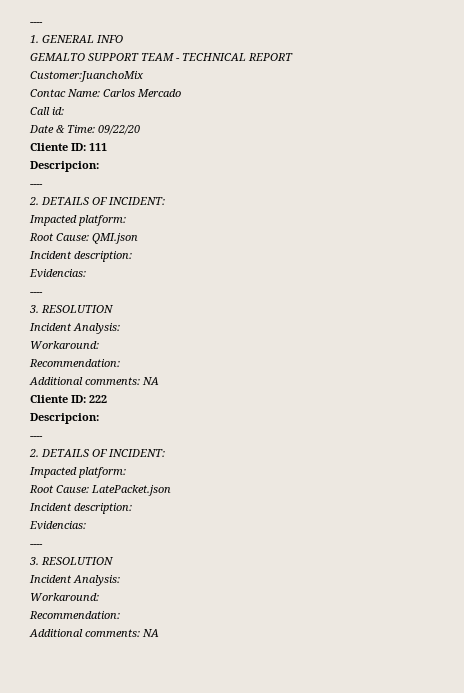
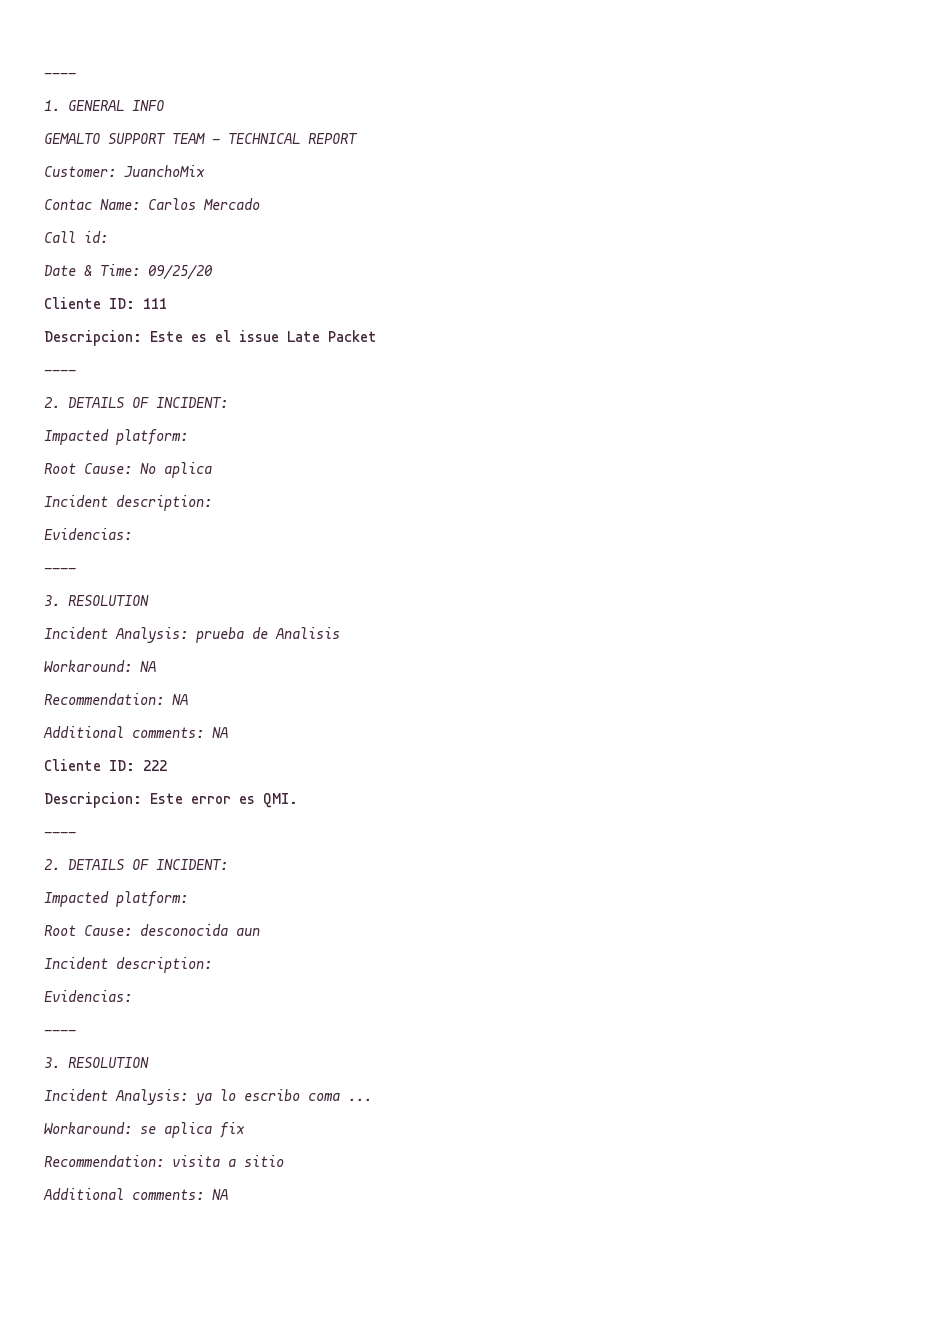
[30,71,144,82] Customer:JuanchoMix -> [44,165,205,178] Customer: JuanchoMix
[98,125,140,135] 09/22/20 -> [148,264,212,280] 09/25/20
[30,184,43,187] [29,197,165,205] [29,215,126,226] [29,233,138,244] [29,251,132,262] [29,269,86,278] [30,292,43,295] [29,305,114,313] [29,323,120,334] [30,341,99,349] [29,359,120,367] // ---- // 2. DETAILS OF INCIDENT: // Impacted platform: // Root Cause: QMI.json // Incident description: // Evidencias: // ---- // 3. RESOLUTION // Incident Analysis: // Workaround: // Recommendation: -> [150,330,377,342] [44,369,76,375] [44,397,228,408] [44,429,188,445] [44,462,212,478] [44,495,212,511] [44,528,132,540] [44,567,76,573] [44,595,149,606] [44,627,340,643] [44,660,156,672] [44,693,188,705] Este es el issue Late Packet // ---- // 2. DETAILS OF INCIDENT: // Impacted platform: // Root Cause: No aplica // Incident description: // Evidencias: // ---- // 3. RESOLUTION // Incident Analysis: prueba de Analisis // Workaround: NA // Recommendation: NA
[30,436,43,439] [29,449,165,457] [29,467,126,478] [29,485,171,496] [29,503,132,514] [29,521,86,530] [30,544,43,547] [29,557,114,565] [29,575,120,586] [30,593,99,601] [29,611,120,619] // ---- // 2. DETAILS OF INCIDENT: // Impacted platform: // Root Cause: LatePacket.json // Incident description: // Evidencias: // ---- // 3. RESOLUTION // Incident Analysis: // Workaround: // Recommendation: -> [150,793,298,808] [44,831,76,837] [44,859,228,870] [44,891,188,907] [44,924,260,936] [44,957,212,973] [44,990,132,1002] [44,1029,76,1035] [44,1057,149,1068] [44,1089,372,1105] [44,1122,245,1138] [44,1155,284,1167] Este error es QMI. // ---- // 2. DETAILS OF INCIDENT: // Impacted platform: // Root Cause: desconocida aun // Incident description: // Evidencias: // ---- // 3. RESOLUTION // Incident Analysis: ya lo escribo coma ... // Workaround: se aplica fix // Recommendation: visita a sitio

